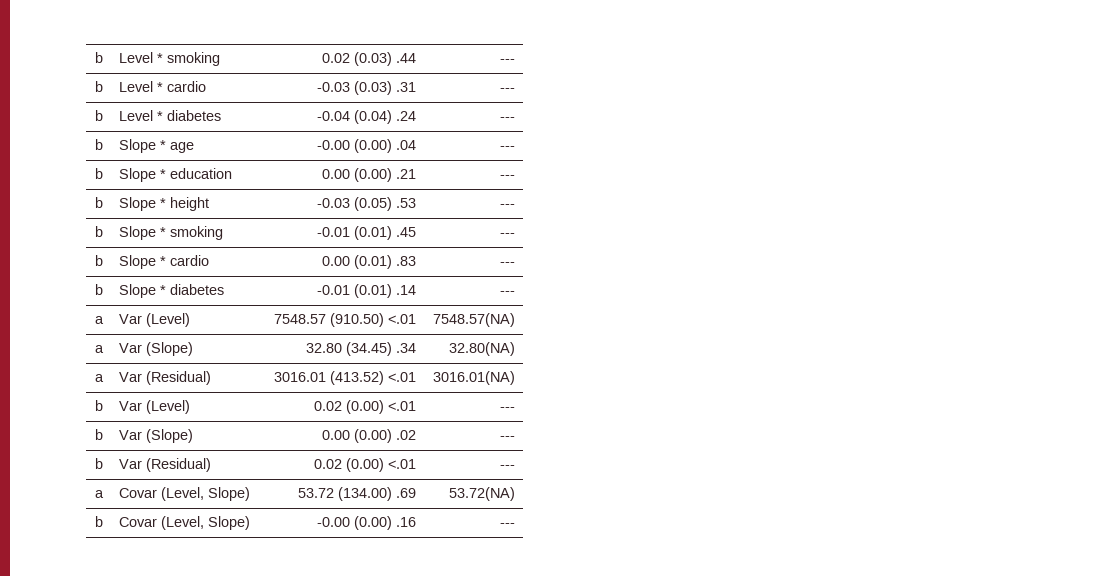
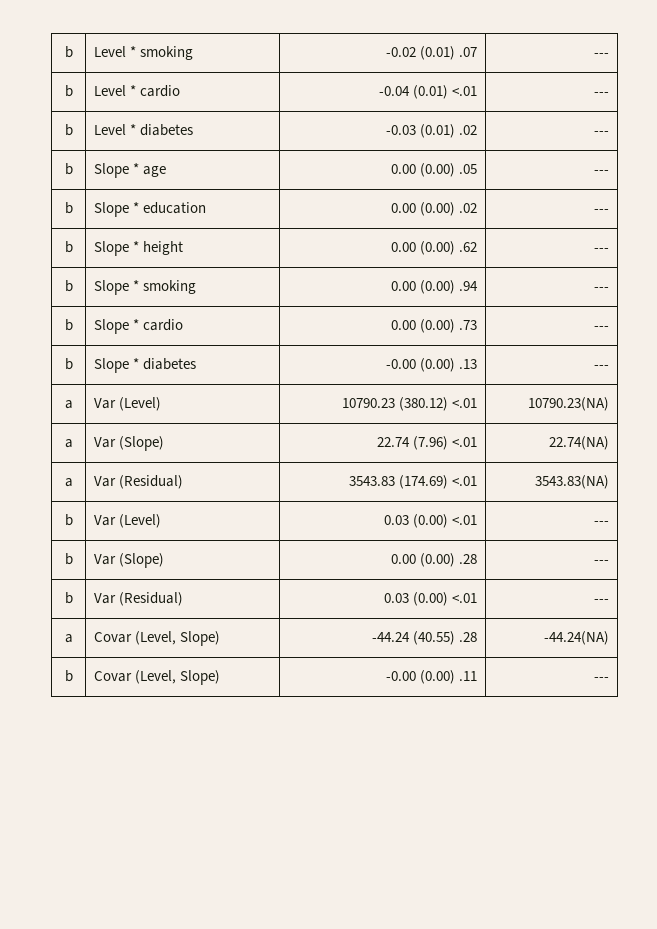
[321,52,416,66] 0.02 (0.03) .44 -> [386,46,478,60] -0.02 (0.01) .07
[316,81,416,95] -0.03 (0.03) .31 -> [379,85,478,99] -0.04 (0.01) <.01
[316,110,416,124] -0.04 (0.04) .24 -> [386,124,478,138] -0.03 (0.01) .02
[316,139,416,153] -0.00 (0.00) .04 -> [391,163,478,177] 0.00 (0.00) .05
[395,169,416,179] .21 -> [459,203,478,213] .02
[316,197,416,211] -0.03 (0.05) .53 -> [391,241,478,255] 0.00 (0.00) .62
[316,226,416,240] -0.01 (0.01) .45 -> [391,280,479,294] 0.00 (0.00) .94
[353,255,416,269] (0.01) .83 -> [420,319,478,333] (0.00) .73
[316,284,416,298] -0.01 (0.01) .14 -> [386,358,478,372] -0.00 (0.00) .13
[273,313,416,327] [432,313,515,327] 7548.57 (910.50) <.01 | 7548.57(NA) -> [342,397,478,411] [528,397,610,411] 10790.23 (380.12) <.01 | 10790.23(NA)
[305,342,416,356] [448,342,515,356] 32.80 (34.45) .34 | 32.80(NA) -> [377,436,478,450] [549,436,610,450] 22.74 (7.96) <.01 | 22.74(NA)
[273,371,416,385] [432,371,515,385] 3016.01 (413.52) <.01 | 3016.01(NA) -> [349,475,478,489] [535,475,610,489] 3543.83 (174.69) <.01 | 3543.83(NA)
[313,401,342,411] 0.02 -> [384,515,410,525] 0.03
[395,430,416,440] .02 -> [459,554,478,564] .28
[313,459,342,469] 0.02 -> [384,593,410,603] 0.03
[297,487,416,501] [448,487,515,501] 53.72 (134.00) .69 | 53.72(NA) -> [372,631,478,645] [544,631,610,645] -44.24 (40.55) .28 | -44.24(NA)
[395,517,416,527] .16 -> [459,671,478,681] .11

